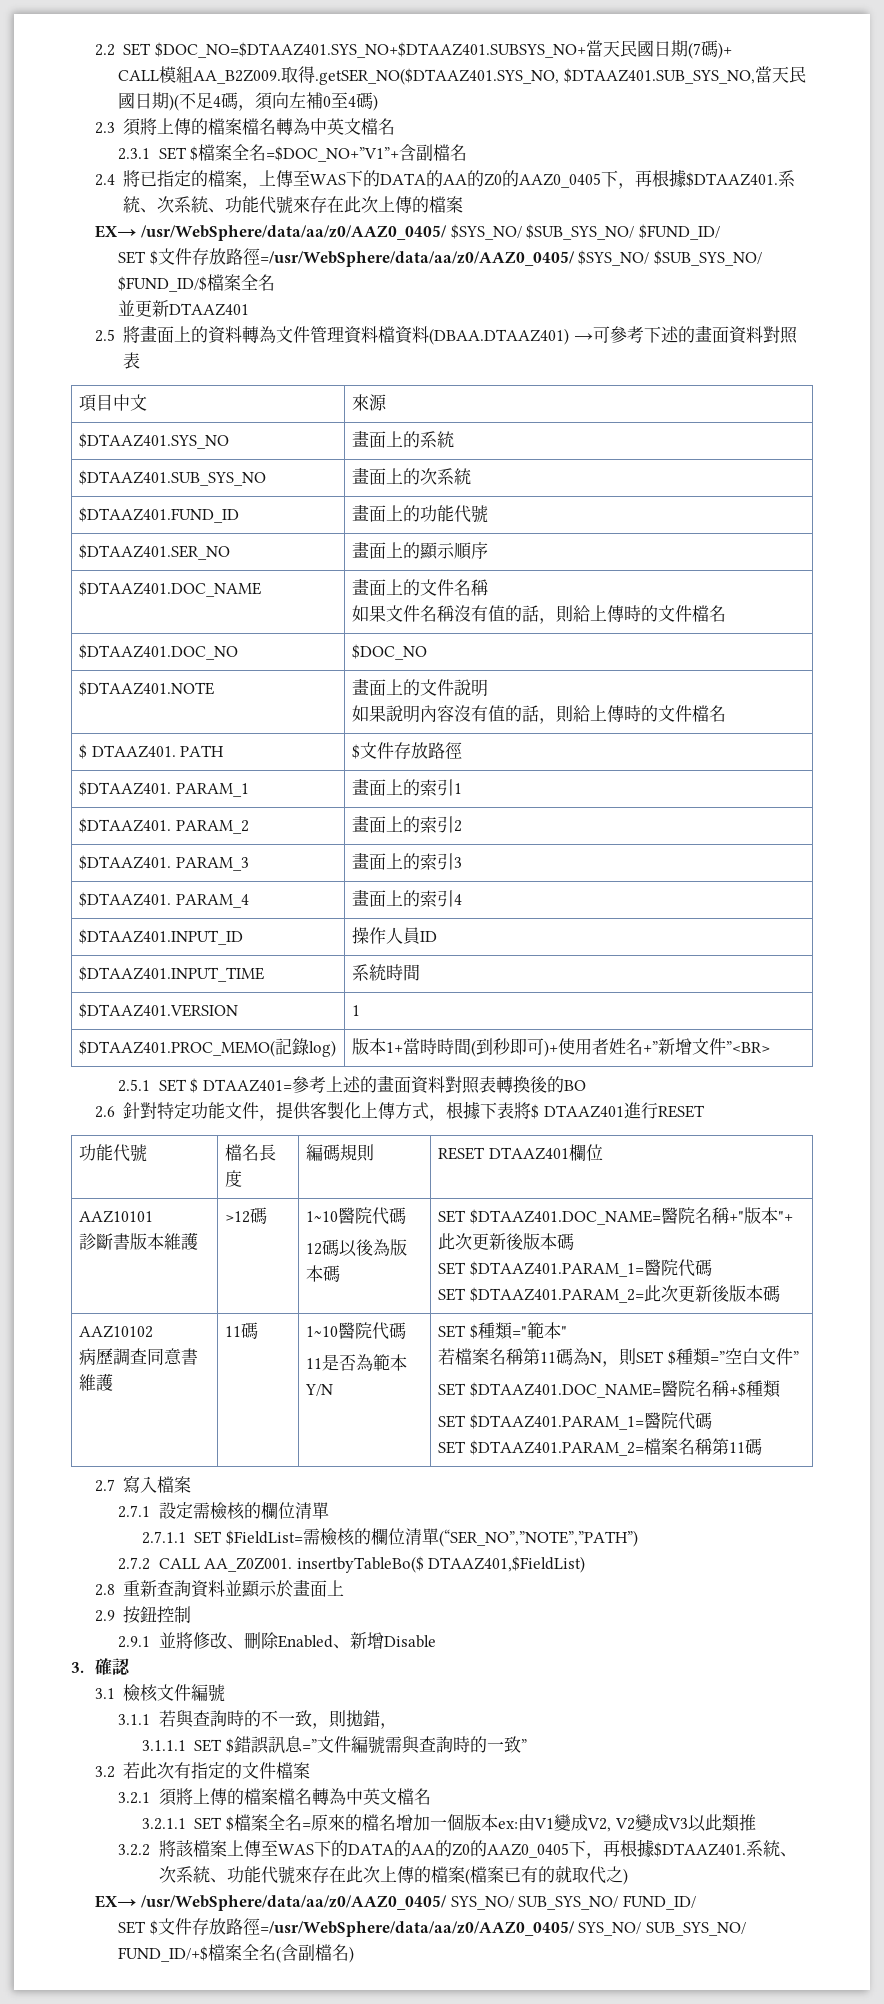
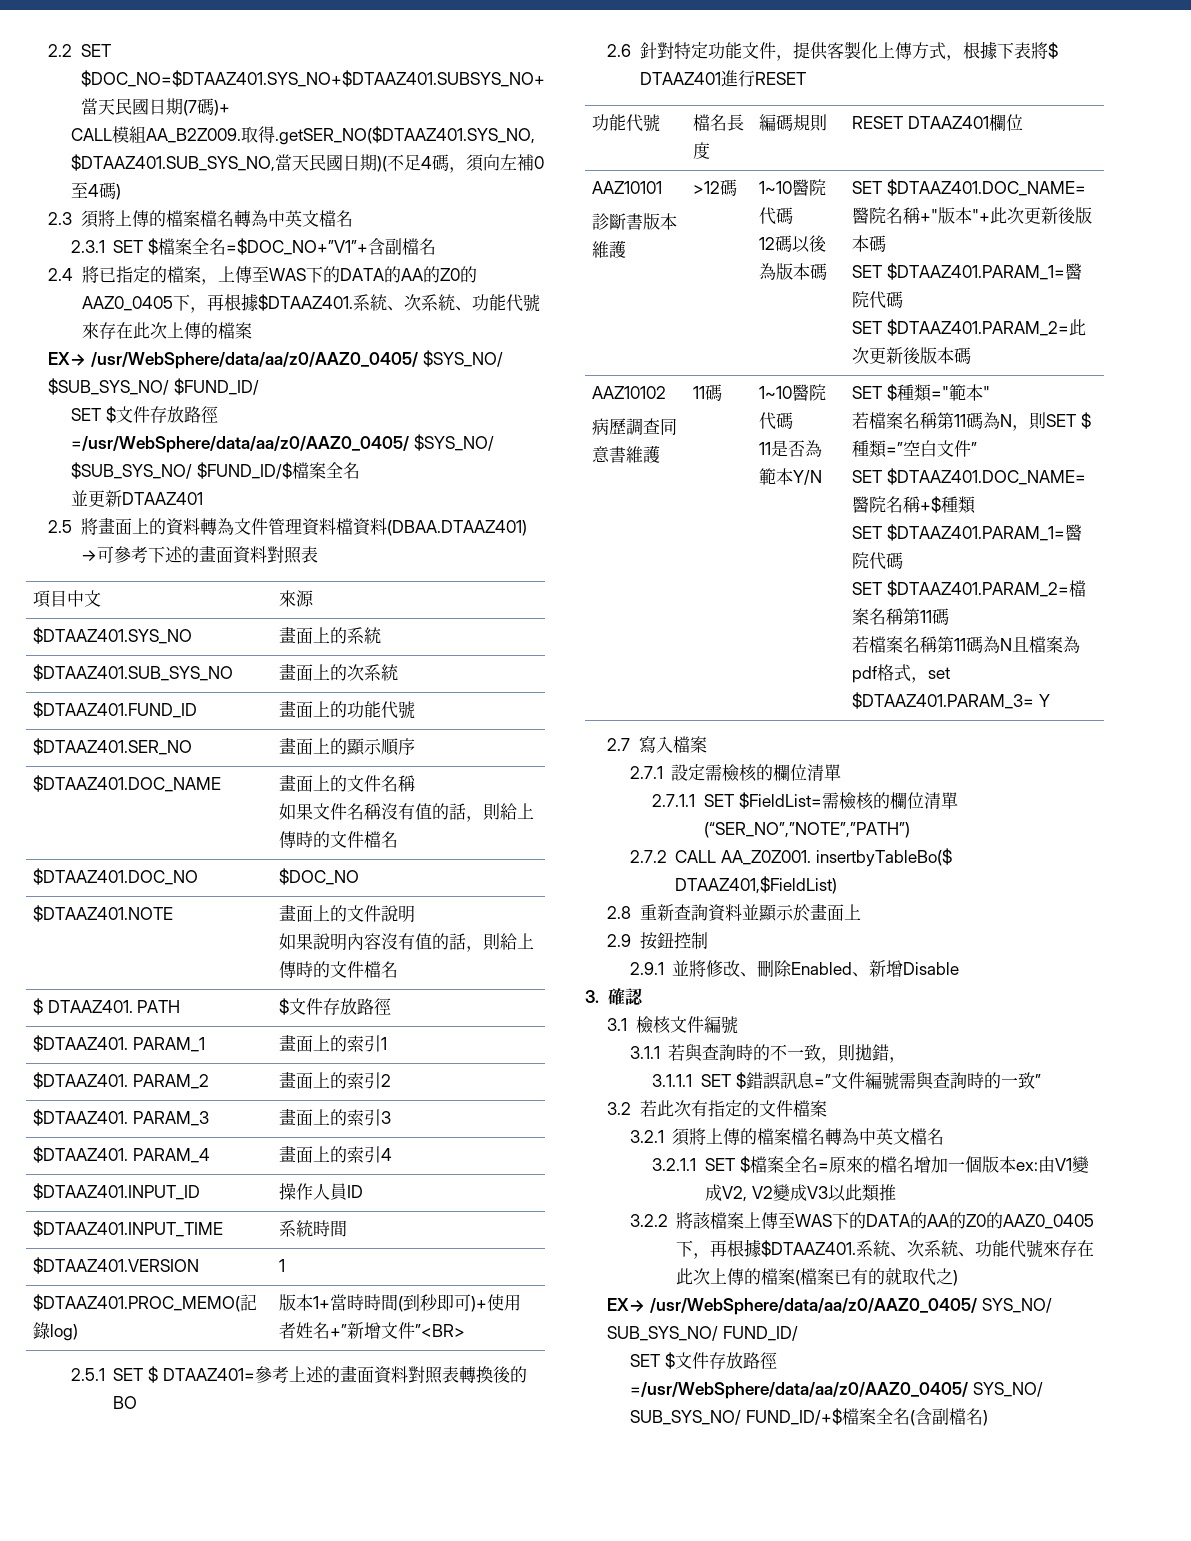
(762, 1447) none -> [852,636,1081,654] [852,664,951,683] [852,692,1050,709] // 若檔案名稱第11碼為N且檔案為pdf格式，set $DTAAZ401.PARAM_3= Y

